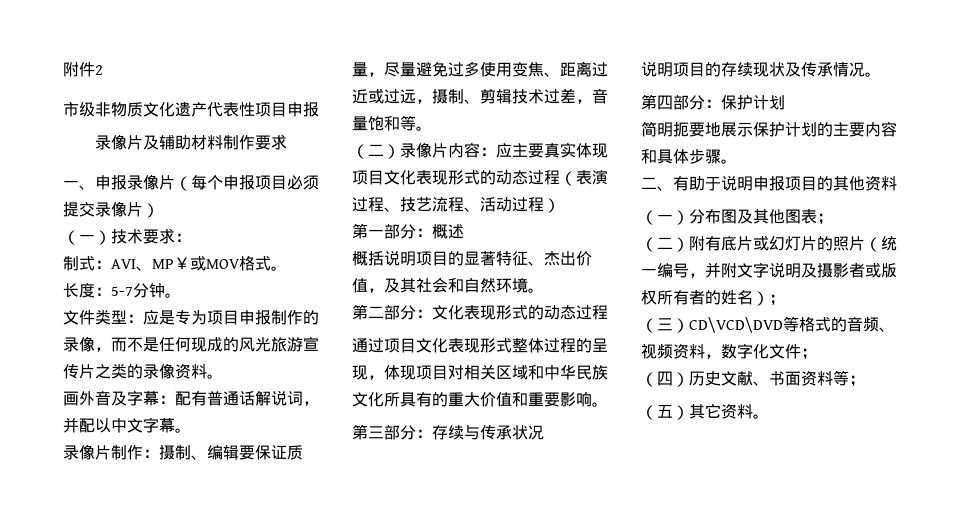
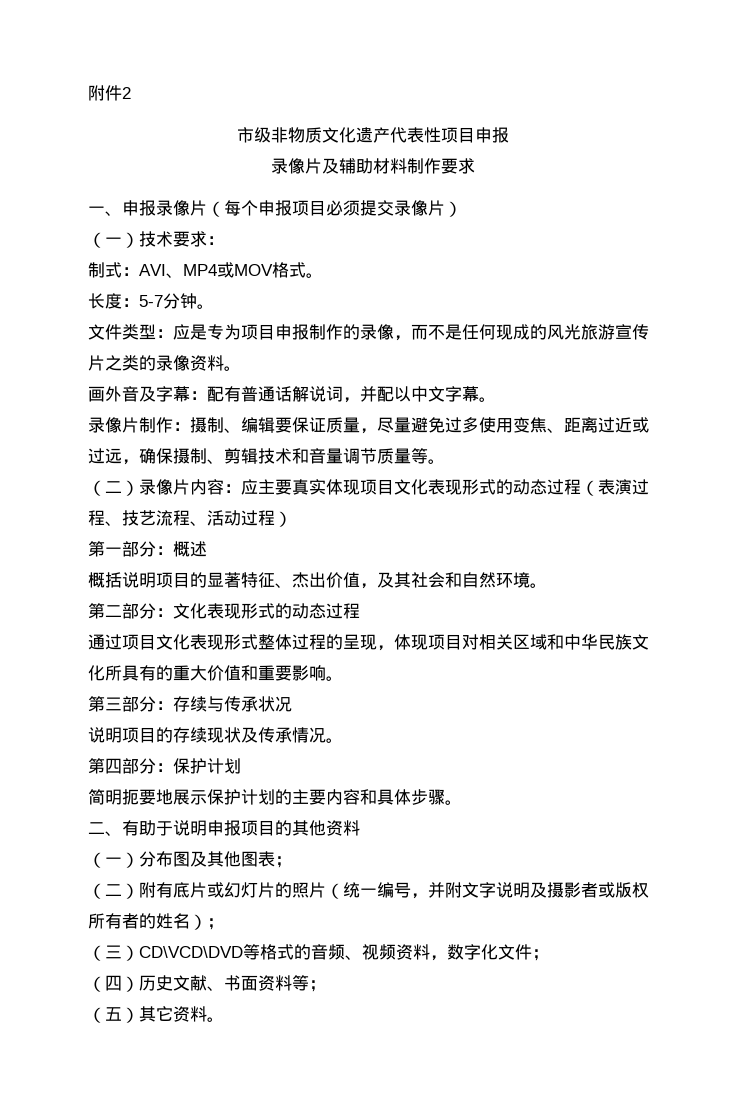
[152,257,190,269] MP￥ -> [183,264,217,276] MP4
(432, 101) none -> [139,448,173,464] 确保
[544,88,608,104] [352,116,400,131] 过差，音量饱和 -> [292,448,411,464] 和音量调节质量

